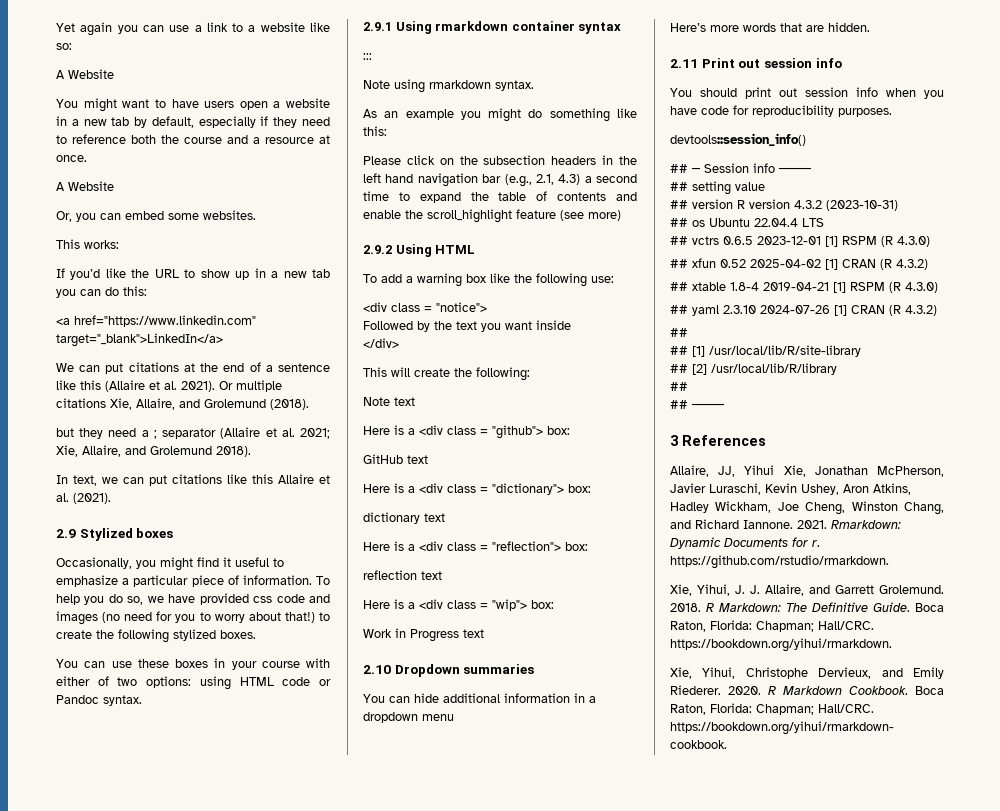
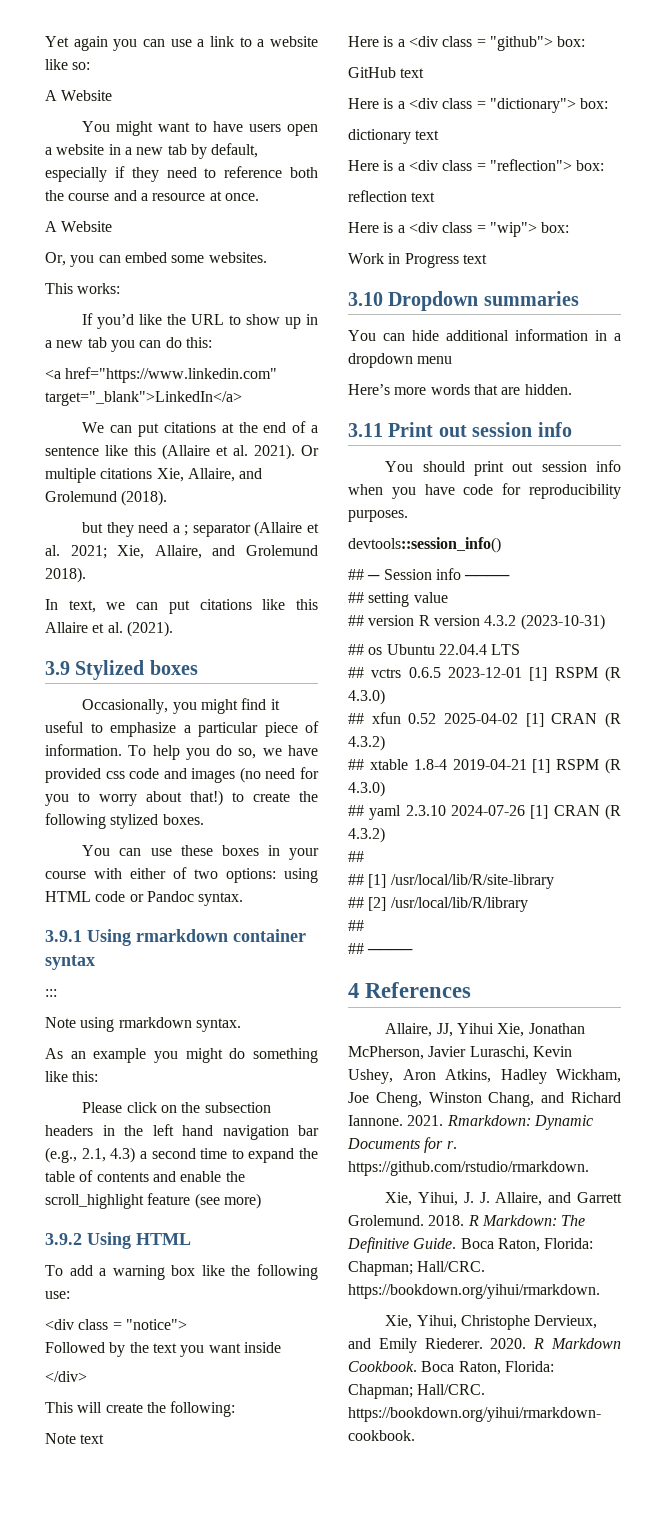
[56,529,76,538] 2.9 -> [45,661,70,675] 3.9
[363,22,392,31] 2.9.1 -> [45,930,82,942] 3.9.1
[363,245,392,254] 2.9.2 -> [45,1233,82,1245] 3.9.2
[363,665,391,674] 2.10 -> [348,292,383,306] 3.10
[670,59,698,68] 2.11 -> [348,423,383,437] 3.11
[670,435,679,446] 3 -> [348,983,359,998] 4

